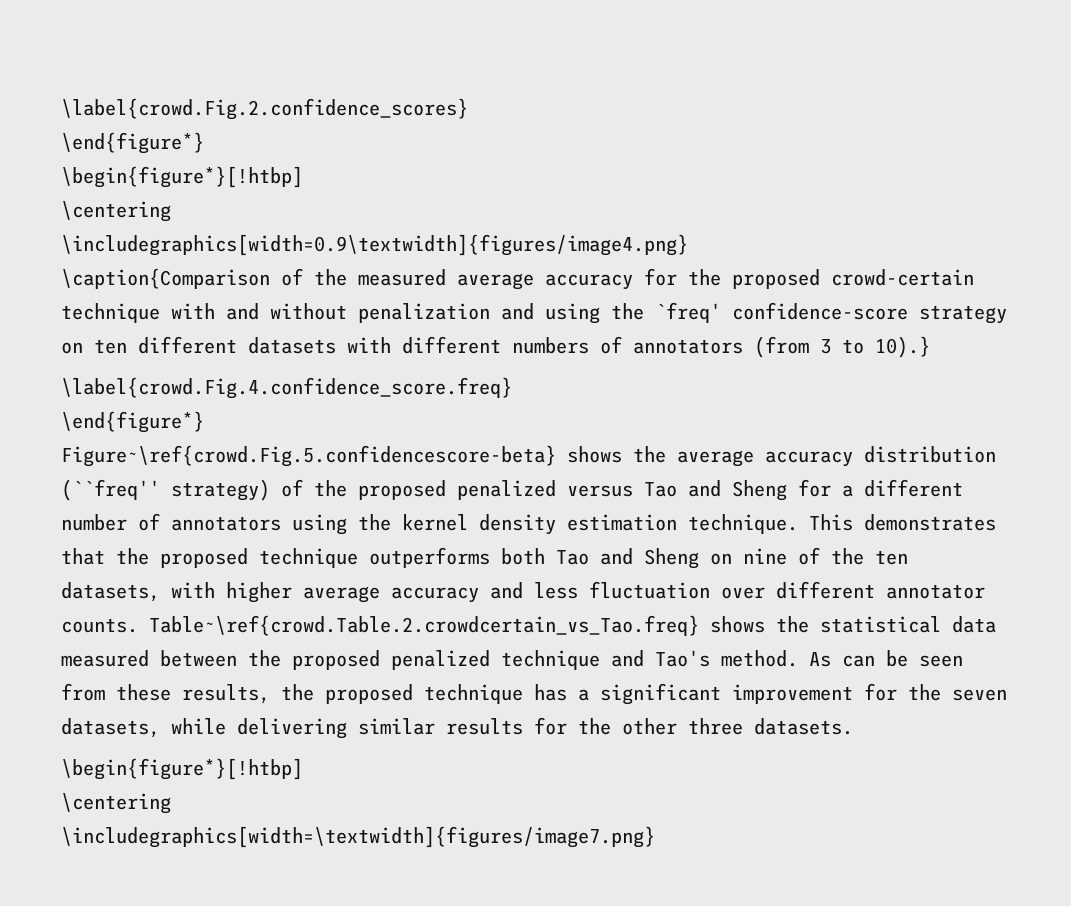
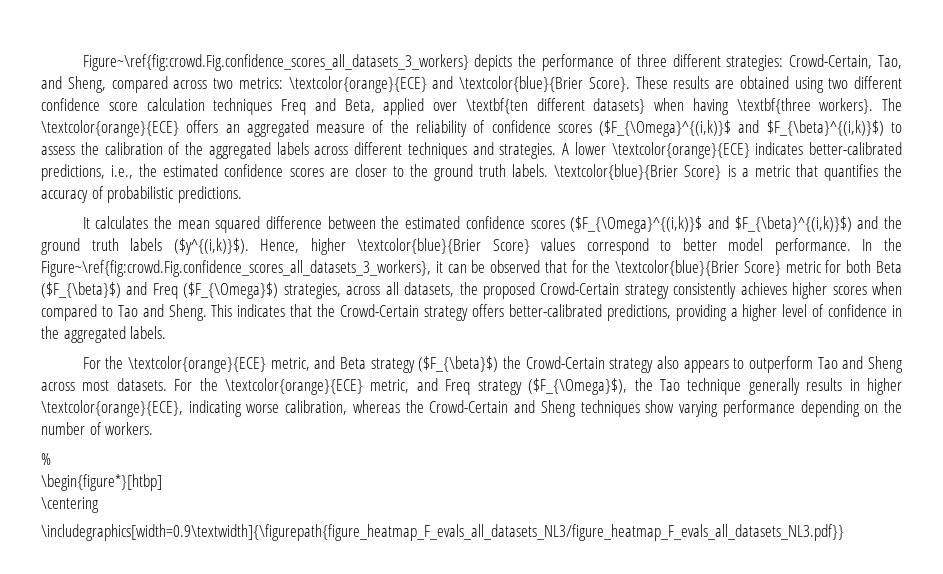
[61,98,468,120] [61,132,204,154] [61,166,303,188] [61,201,171,222] [61,234,688,256] [61,268,974,290] [61,302,1007,324] [61,336,930,358] [61,377,512,399] [61,411,204,433] [61,445,996,467] [61,479,963,501] [61,513,996,535] [61,547,908,569] [61,581,985,603] [61,615,996,636] [61,650,963,670] [61,683,1007,705] [61,717,853,739] [61,758,303,780] [61,793,171,814] [61,826,655,848] \label{crowd.Fig.2.confidence_scores} // \end{figure*} // \begin{figure*}[!htbp] // \centering // \includegraphics[width=0.9\textwidth]{figures/image4.png} // \caption{Comparison of the measured average accuracy for the proposed crowd-certain technique with and without penalization and using the `freq' confidence-score strategy on ten different datasets with different numbers of annotators (from 3 to 10).} // \label{crowd.Fig.4.confidence_score.freq} // \end{figure*} // Figure~\ref{crowd.Fig.5.confidencescore-beta} shows the average accuracy distribution (``freq'' strategy) of the proposed penalized versus Tao and Sheng for a different number of annotators using the kernel density estimation technique. This demonstrates that the proposed technique outperforms both Tao and Sheng on nine of the ten datasets, with higher average accuracy and less fluctuation over different annotator counts. Table~\ref{crowd.Table.2.crowdcertain_vs_Tao.freq} shows the statistical data measured between the proposed penalized technique and Tao's method. As can be seen from these results, the proposed technique has a significant improvement for the seven datasets, while delivering similar results for the other three datasets. // \begin{figure*}[!htbp] // \centering // \includegraphics[width=\textwidth]{figures/image7.png} -> [82,54,903,71] [41,76,902,93] [41,98,902,115] [41,120,903,137] [41,142,902,159] [41,164,903,181] [41,186,242,203] [82,216,902,233] [41,238,902,255] [41,260,902,277] [41,282,902,299] [41,304,903,321] [41,326,167,343] [82,356,903,373] [41,378,902,395] [41,400,903,417] [41,422,154,435] [41,453,51,465] [41,474,162,491] [41,497,99,513] [41,524,844,541] Figure~\ref{fig:crowd.Fig.confidence_scores_all_datasets_3_workers} depicts the performance of three different strategies: Crowd-Certain, Tao, and Sheng, compared across two metrics: \textcolor{orange}{ECE} and \textcolor{blue}{Brier Score}. These results are obtained using two different confidence score calculation techniques Freq and Beta, applied over \textbf{ten different datasets} when having \textbf{three workers}. The \textcolor{orange}{ECE} offers an aggregated measure of the reliability of confidence scores ($F_{\Omega}^{(i,k)}$ and $F_{\beta}^{(i,k)}$) to assess the calibration of the aggregated labels across different techniques and strategies. A lower \textcolor{orange}{ECE} indicates better-calibrated predictions, i.e., the estimated confidence scores are closer to the ground truth labels. \textcolor{blue}{Brier Score} is a metric that quantifies the accuracy of probabilistic predictions. // It calculates the mean squared difference between the estimated confidence scores ($F_{\Omega}^{(i,k)}$ and $F_{\beta}^{(i,k)}$) and the ground truth labels ($y^{(i,k)}$). Hence, higher \textcolor{blue}{Brier Score} values correspond to better model performance. In the Figure~\ref{fig:crowd.Fig.confidence_scores_all_datasets_3_workers}, it can be observed that for the \textcolor{blue}{Brier Score} metric for both Beta ($F_{\beta}$) and Freq ($F_{\Omega}$) strategies, across all datasets, the proposed Crowd-Certain strategy consistently achieves higher scores when compared to Tao and Sheng. This indicates that the Crowd-Certain strategy offers better-calibrated predictions, providing a higher level of confidence in the aggregated labels. // For the \textcolor{orange}{ECE} metric, and Beta strategy ($F_{\beta}$) the Crowd-Certain strategy also appears to outperform Tao and Sheng across most datasets. For the \textcolor{orange}{ECE} metric, and Freq strategy ($F_{\Omega}$), the Tao technique generally results in higher \textcolor{orange}{ECE}, indicating worse calibration, whereas the Crowd-Certain and Sheng techniques show varying performance depending on the number of workers. // % // \begin{figure*}[htbp] // \centering // \includegraphics[width=0.9\textwidth]{\figurepath{figure_heatmap_F_evals_all_datasets_NL3/figure_heatmap_F_evals_all_datasets_NL3.pdf}}

